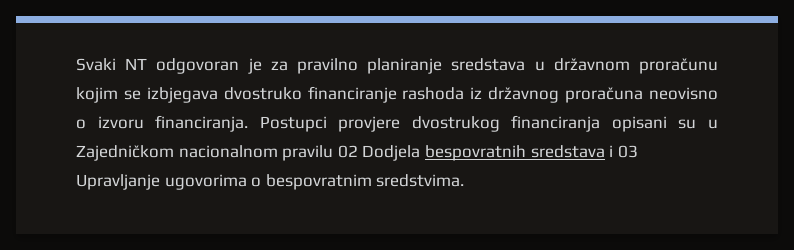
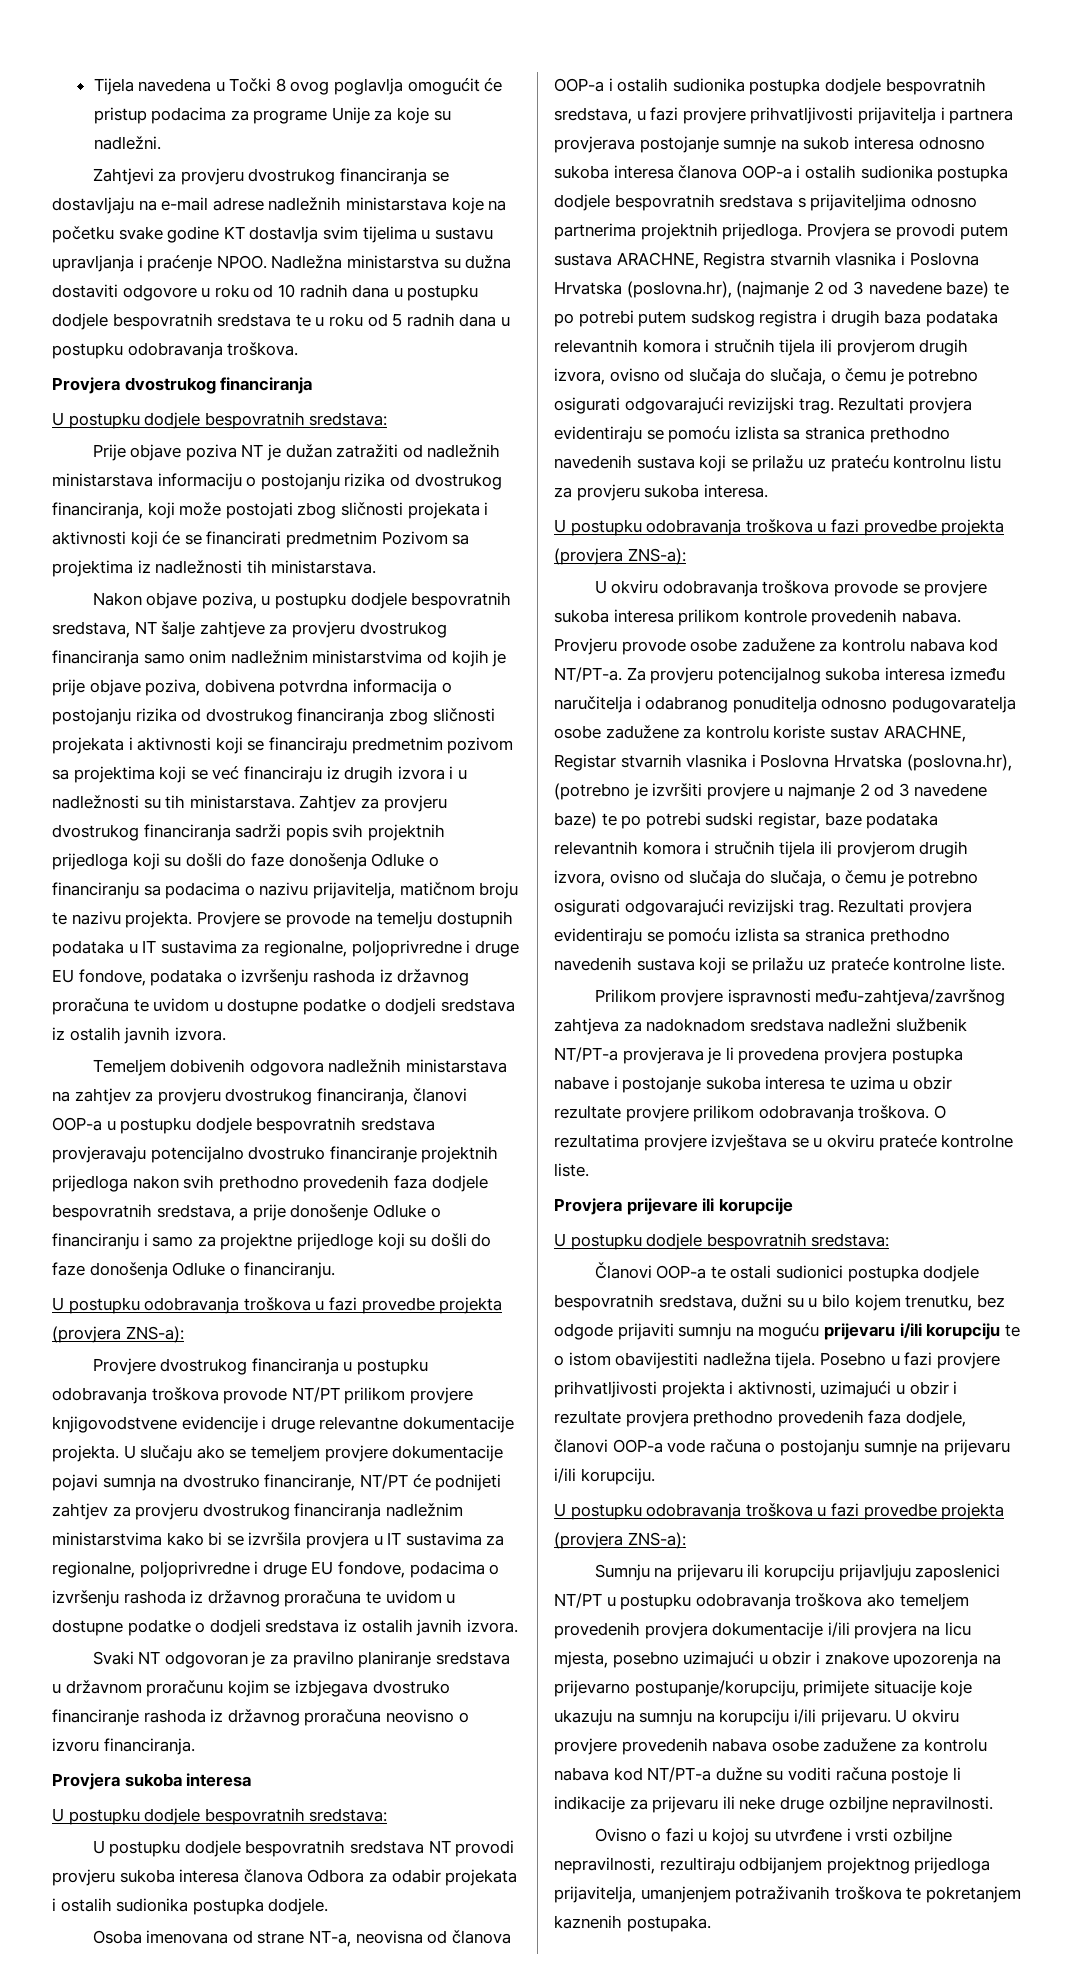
(76, 64) none -> [93,78,503,95] [93,107,451,124] [93,136,161,150] [92,168,449,185] [52,197,507,214] [52,226,493,243] [52,255,512,272] [52,284,479,301] [52,313,510,330] [52,342,299,359] [52,377,313,394] [52,412,388,429] [92,444,501,461] [52,473,502,490] [52,502,489,519] [52,531,470,548] [52,560,377,577] [92,592,512,609] [52,621,447,638] [52,650,507,667] [52,679,452,696] [52,708,495,725] [52,737,514,754] [52,766,467,783] [52,795,447,812] [52,824,445,841] [52,853,439,870] [52,882,519,899] [52,911,513,928] [52,940,519,957] [52,969,470,986] [52,998,515,1015] [52,1027,226,1044] [92,1059,508,1076] [52,1088,467,1105] [52,1117,435,1134] [52,1146,499,1163] [52,1175,488,1192] [52,1204,441,1221] [52,1233,492,1250] [52,1262,336,1279] [52,1297,503,1314] [52,1326,184,1343] [92,1358,429,1375] [52,1387,473,1404] [52,1416,514,1433] [52,1445,504,1462] [52,1474,502,1491] [52,1503,463,1520] [52,1532,505,1549] [52,1561,500,1578] [52,1590,456,1607] [52,1619,518,1636] Tijela navedena u Točki 8 ovog poglavlja omogućit će pristup podacima za programe Unije za koje su nadležni. // Zahtjevi za provjeru dvostrukog financiranja se dostavljaju na e-mail adrese nadležnih ministarstava koje na početku svake godine KT dostavlja svim tijelima u sustavu upravljanja i praćenje NPOO. Nadležna ministarstva su dužna dostaviti odgovore u roku od 10 radnih dana u postupku dodjele bespovratnih sredstava te u roku od 5 radnih dana u postupku odobravanja troškova. // Provjera dvostrukog financiranja // U postupku dodjele bespovratnih sredstava: // Prije objave poziva NT je dužan zatražiti od nadležnih ministarstava informaciju o postojanju rizika od dvostrukog financiranja, koji može postojati zbog sličnosti projekata i aktivnosti koji će se financirati predmetnim Pozivom sa projektima iz nadležnosti tih ministarstava. // Nakon objave poziva, u postupku dodjele bespovratnih sredstava, NT šalje zahtjeve za provjeru dvostrukog financiranja samo onim nadležnim ministarstvima od kojih je prije objave poziva, dobivena potvrdna informacija o postojanju rizika od dvostrukog financiranja zbog sličnosti projekata i aktivnosti koji se financiraju predmetnim pozivom sa projektima koji se već financiraju iz drugih izvora i u nadležnosti su tih ministarstava. Zahtjev za provjeru dvostrukog financiranja sadrži popis svih projektnih prijedloga koji su došli do faze donošenja Odluke o financiranju sa podacima o nazivu prijavitelja, matičnom broju te nazivu projekta. Provjere se provode na temelju dostupnih podataka u IT sustavima za regionalne, poljoprivredne i druge EU fondove, podataka o izvršenju rashoda iz državnog proračuna te uvidom u dostupne podatke o dodjeli sredstava iz ostalih javnih izvora. // Temeljem dobivenih odgovora nadležnih ministarstava na zahtjev za provjeru dvostrukog financiranja, članovi OOP-a u postupku dodjele bespovratnih sredstava provjeravaju potencijalno dvostruko financiranje projektnih prijedloga nakon svih prethodno provedenih faza dodjele bespovratnih sredstava, a prije donošenje Odluke o financiranju i samo za projektne prijedloge koji su došli do faze donošenja Odluke o financiranju. // U postupku odobravanja troškova u fazi provedbe projekta (provjera ZNS-a): // Provjere dvostrukog financiranja u postupku odobravanja troškova provode NT/PT prilikom provjere knjigovodstvene evidencije i druge relevantne dokumentacije projekta. U slučaju ako se temeljem provjere dokumentacije pojavi sumnja na dvostruko financiranje, NT/PT će podnijeti zahtjev za provjeru dvostrukog financiranja nadležnim ministarstvima kako bi se izvršila provjera u IT sustavima za regionalne, poljoprivredne i druge EU fondove, podacima o izvršenju rashoda iz državnog proračuna te uvidom u dostupne podatke o dodjeli sredstava iz ostalih javnih izvora. //
[259,115,718,132] [76,145,638,161] [76,174,465,190] Postupci provjere dvostrukog financiranja opisani su u Zajedničkom nacionalnom pravilu 02 Dodjela bespovratnih sredstava i 03 Upravljanje ugovorima o bespovratnim sredstvima. -> [52,1773,252,1790] [52,1808,388,1825] [92,1840,515,1857] [52,1869,518,1886] [52,1898,329,1915] [92,1930,511,1947] [554,78,986,95] [554,107,1014,124] [554,136,985,153] [554,165,1009,182] [554,194,977,211] [554,223,1008,240] [554,252,979,269] [554,281,1009,298] [554,310,998,327] [554,339,969,356] [554,368,979,385] [554,397,972,414] [554,426,950,443] [554,455,1001,472] [554,484,768,501] [554,519,1005,536] [554,548,686,565] [594,580,988,597] [554,609,961,626] [554,638,999,655] [554,667,1005,684] [554,696,1016,713] [554,725,966,742] [554,754,1012,771] [554,783,988,800] [554,812,939,829] [554,841,969,858] [554,870,979,887] [554,899,972,916] [554,928,950,945] [554,957,1005,974] [594,989,1006,1006] [554,1018,967,1035] [554,1047,963,1064] [554,1076,952,1093] [554,1105,946,1122] [554,1134,1014,1151] [554,1163,589,1177] [554,1198,793,1215] [554,1233,890,1250] [594,1262,980,1282] [554,1294,1005,1311] [554,1323,1020,1340] [554,1352,1000,1369] [554,1381,958,1398] [554,1410,966,1427] [554,1439,1010,1456] [554,1468,655,1485] [554,1503,1005,1520] [554,1532,686,1549] [594,1564,1001,1581] [554,1593,969,1610] [554,1622,971,1639] [554,1651,1001,1668] [554,1680,973,1697] [554,1709,959,1726] [554,1738,987,1755] [554,1767,961,1784] [554,1796,994,1813] [594,1828,953,1845] [554,1857,991,1874] [554,1886,1021,1903] [554,1915,711,1932] // Provjera sukoba interesa // U postupku dodjele bespovratnih sredstava: // U postupku dodjele bespovratnih sredstava NT provodi provjeru sukoba interesa članova Odbora za odabir projekata i ostalih sudionika postupka dodjele. // Osoba imenovana od strane NT-a, neovisna od članova OOP-a i ostalih sudionika postupka dodjele bespovratnih sredstava, u fazi provjere prihvatljivosti prijavitelja i partnera provjerava postojanje sumnje na sukob interesa odnosno sukoba interesa članova OOP-a i ostalih sudionika postupka dodjele bespovratnih sredstava s prijaviteljima odnosno partnerima projektnih prijedloga. Provjera se provodi putem sustava ARACHNE, Registra stvarnih vlasnika i Poslovna Hrvatska (poslovna.hr), (najmanje 2 od 3 navedene baze) te po potrebi putem sudskog registra i drugih baza podataka relevantnih komora i stručnih tijela ili provjerom drugih izvora, ovisno od slučaja do slučaja, o čemu je potrebno osigurati odgovarajući revizijski trag. Rezultati provjera evidentiraju se pomoću izlista sa stranica prethodno navedenih sustava koji se prilažu uz prateću kontrolnu listu za provjeru sukoba interesa. // U postupku odobravanja troškova u fazi provedbe projekta (provjera ZNS-a): // U okviru odobravanja troškova provode se provjere sukoba interesa prilikom kontrole provedenih nabava. Provjeru provode osobe zadužene za kontrolu nabava kod NT/PT-a. Za provjeru potencijalnog sukoba interesa između naručitelja i odabranog ponuditelja odnosno podugovaratelja osobe zadužene za kontrolu koriste sustav ARACHNE, Registar stvarnih vlasnika i Poslovna Hrvatska (poslovna.hr), (potrebno je izvršiti provjere u najmanje 2 od 3 navedene baze) te po potrebi sudski registar, baze podataka relevantnih komora i stručnih tijela ili provjerom drugih izvora, ovisno od slučaja do slučaja, o čemu je potrebno osigurati odgovarajući revizijski trag. Rezultati provjera evidentiraju se pomoću izlista sa stranica prethodno navedenih sustava koji se prilažu uz prateće kontrolne liste. // Prilikom provjere ispravnosti među-zahtjeva/završnog zahtjeva za nadoknadom sredstava nadležni službenik NT/PT-a provjerava je li provedena provjera postupka nabave i postojanje sukoba interesa te uzima u obzir rezultate provjere prilikom odobravanja troškova. O rezultatima provjere izvještava se u okviru prateće kontrolne liste. // Provjera prijevare ili korupcije // U postupku dodjele bespovratnih sredstava: // Članovi OOP-a te ostali sudionici postupka dodjele bespovratnih sredstava, dužni su u bilo kojem trenutku, bez odgode prijaviti sumnju na moguću prijevaru i/ili korupciju te o istom obavijestiti nadležna tijela. Posebno u fazi provjere prihvatljivosti projekta i aktivnosti, uzimajući u obzir i rezultate provjera prethodno provedenih faza dodjele, članovi OOP-a vode računa o postojanju sumnje na prijevaru i/ili korupciju. // U postupku odobravanja troškova u fazi provedbe projekta (provjera ZNS-a): // Sumnju na prijevaru ili korupciju prijavljuju zaposlenici NT/PT u postupku odobravanja troškova ako temeljem provedenih provjera dokumentacije i/ili provjera na licu mjesta, posebno uzimajući u obzir i znakove upozorenja na prijevarno postupanje/korupciju, primijete situacije koje ukazuju na sumnju na korupciju i/ili prijevaru. U okviru provjere provedenih nabava osobe zadužene za kontrolu nabava kod NT/PT-a dužne su voditi računa postoje li indikacije za prijevaru ili neke druge ozbiljne nepravilnosti. // Ovisno o fazi u kojoj su utvrđene i vrsti ozbiljne nepravilnosti, rezultiraju odbijanjem projektnog prijedloga prijavitelja, umanjenjem potraživanih troškova te pokretanjem kaznenih postupaka.

